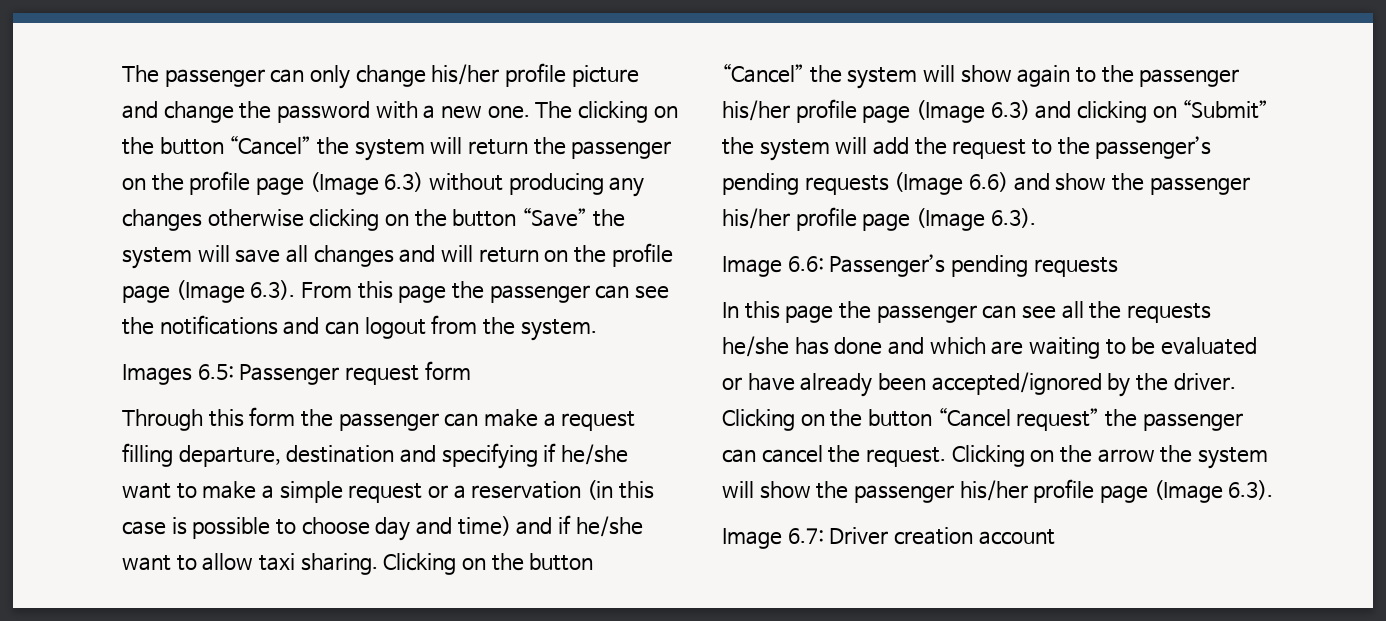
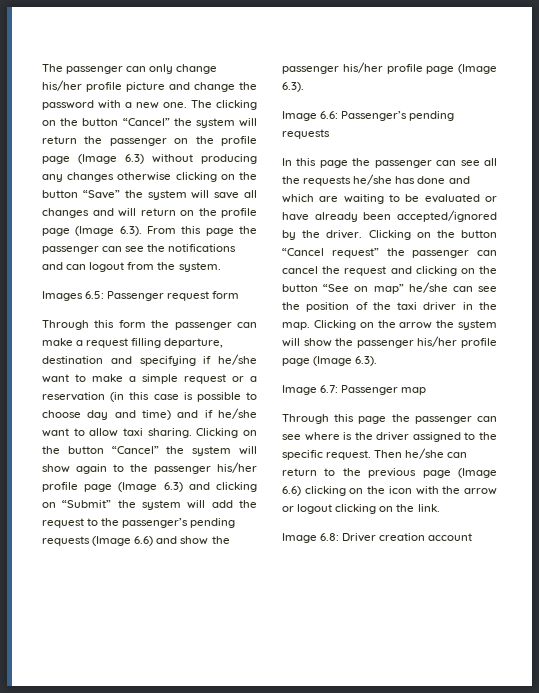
[865,447,946,467] request. -> [344,266,497,276] [282,282,497,294] [282,302,497,312] [282,322,310,330] request and clicking on the button “See on map” he/she can see the position of the taxi driver in the map.
(824, 536) none -> [341,385,427,395] [282,414,497,424] [282,432,497,442] [282,448,468,460] [282,468,497,478] [282,486,497,496] [282,504,440,514] [282,533,340,543] Passenger map // Through this page the passenger can see where is the driver assigned to the specific request. Then he/she can return to the previous page (Image 6.6) clicking on the icon with the arrow or logout clicking on the link. // Image 6.8:

